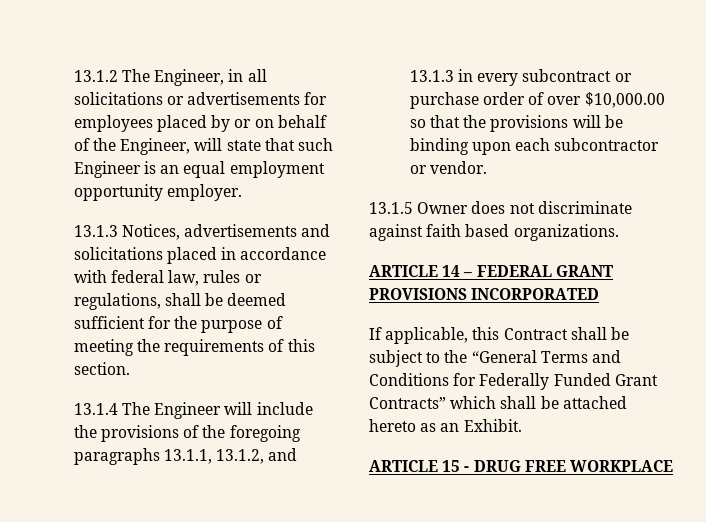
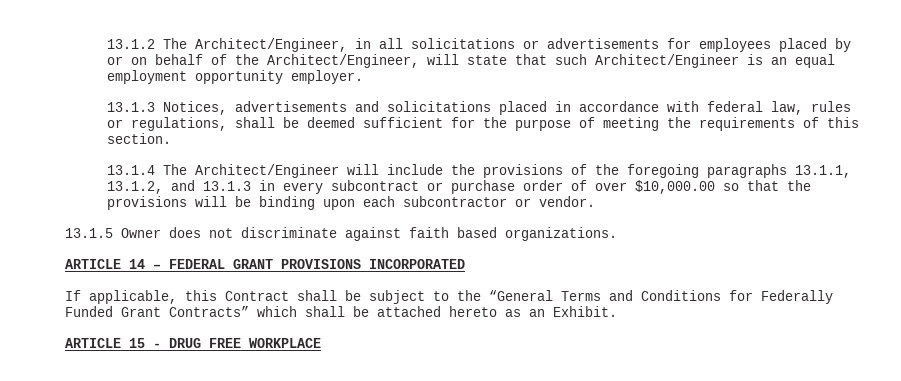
[154,69,225,86] Engineer, -> [194,38,347,52] Architect/Engineer,
[120,138,191,155] Engineer, -> [266,54,419,68] Architect/Engineer,
[73,161,141,178] Engineer -> [594,54,739,68] Architect/Engineer
[154,402,222,419] Engineer -> [194,164,339,178] Architect/Engineer

